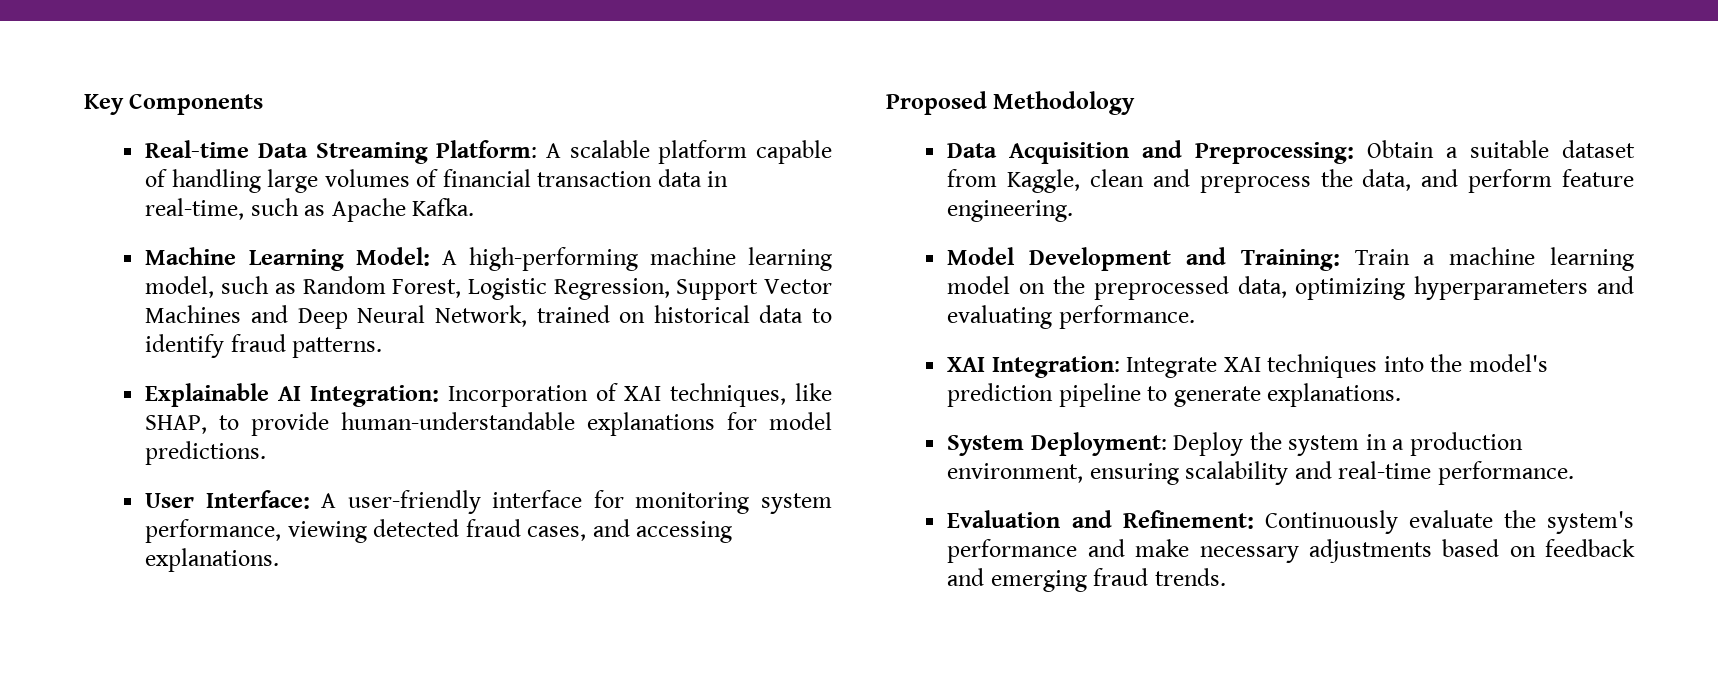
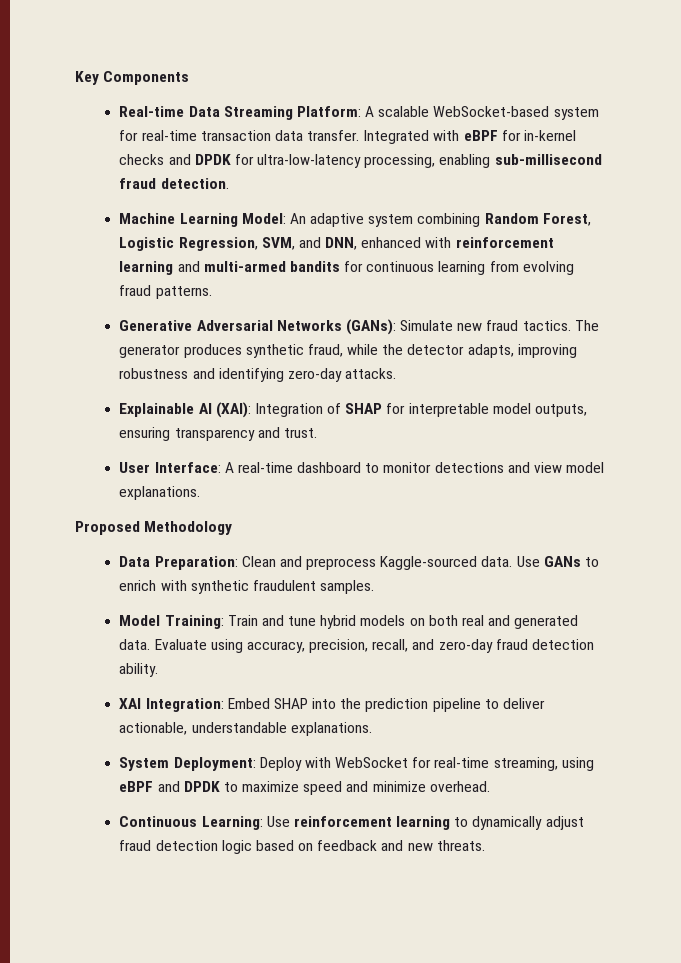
[658,140,832,164] [145,169,729,193] [145,198,475,222] [145,247,832,271] [145,276,832,300] [145,305,833,329] [145,334,383,358] [145,383,832,407] [145,412,832,436] [145,441,267,465] [145,490,832,514] [145,519,733,543] [145,548,280,572] [886,91,1136,115] [947,140,1635,164] [947,169,1634,193] [947,200,1074,222] [947,247,1634,271] [947,276,1634,300] [947,305,1195,329] platform capable of handling large volumes of financial transaction data in real-time, such as Apache Kafka. // Machine Learning Model: A high-performing machine learning model, such as Random Forest, Logistic Regression, Support Vector Machines and Deep Neural Network, trained on historical data to identify fraud patterns. // Explainable AI Integration: Incorporation of XAI techniques, like SHAP, to provide human-understandable explanations for model predictions. // User Interface: A user-friendly interface for monitoring system performance, viewing detected fraud cases, and accessing explanations. // Proposed Methodology // Data Acquisition and Preprocessing: Obtain a suitable dataset from Kaggle, clean and preprocess the data, and perform feature engineering. // Model Development and Training: Train a machine learning model on the preprocessed data, optimizing hyperparameters and evaluating performance. -> [433,106,599,120] [119,130,576,144] [119,154,602,168] [119,178,229,189] [119,213,591,227] [119,237,554,251] [119,261,574,275] [119,285,212,299] [119,319,599,335] [119,344,577,358] [119,368,397,382] [119,402,587,418] [119,427,317,441] [119,462,605,473] [119,486,201,500] [75,521,233,535] [119,556,599,570] [119,580,375,594] [119,615,579,629] [119,639,594,653] [119,663,159,677] WebSocket-based system for real-time transaction data transfer. Integrated with eBPF for in-kernel checks and DPDK for ultra-low-latency processing, enabling sub-millisecond fraud detection. // Machine Learning Model: An adaptive system combining Random Forest, Logistic Regression, SVM, and DNN, enhanced with reinforcement learning and multi-armed bandits for continuous learning from evolving fraud patterns. // Generative Adversarial Networks (GANs): Simulate new fraud tactics. The generator produces synthetic fraud, while the detector adapts, improving robustness and identifying zero-day attacks. // Explainable AI (XAI): Integration of SHAP for interpretable model outputs, ensuring transparency and trust. // User Interface: A real-time dashboard to monitor detections and view model explanations. // Proposed Methodology // Data Preparation: Clean and preprocess Kaggle-sourced data. Use GANs to enrich with synthetic fraudulent samples. // Model Training: Train and tune hybrid models on both real and generated data. Evaluate using accuracy, precision, recall, and zero-day fraud detection ability.
[1126,354,1378,378] Integrate XAI techniques -> [227,698,308,709] Embed SHAP
[1468,354,1548,372] model's -> (362, 703) none
[1173,386,1261,407] generate -> [502,698,545,709] [119,722,287,735] deliver actionable, understandable
[1249,432,1523,456] [947,461,1574,485] [947,510,1634,534] [947,539,1432,563] the system in a production environment, ensuring scalability and real-time performance. // Evaluation and Refinement: Continuously evaluate the system's performance and make necessary adjustments -> [304,757,594,771] [119,781,490,795] [119,816,584,830] [119,840,252,854] with WebSocket for real-time streaming, using eBPF and DPDK to maximize speed and minimize overhead. // Continuous Learning: Use reinforcement learning to dynamically adjust fraud detection logic
[990,568,1226,592] emerging fraud trends. -> [407,840,485,851] new threats.

